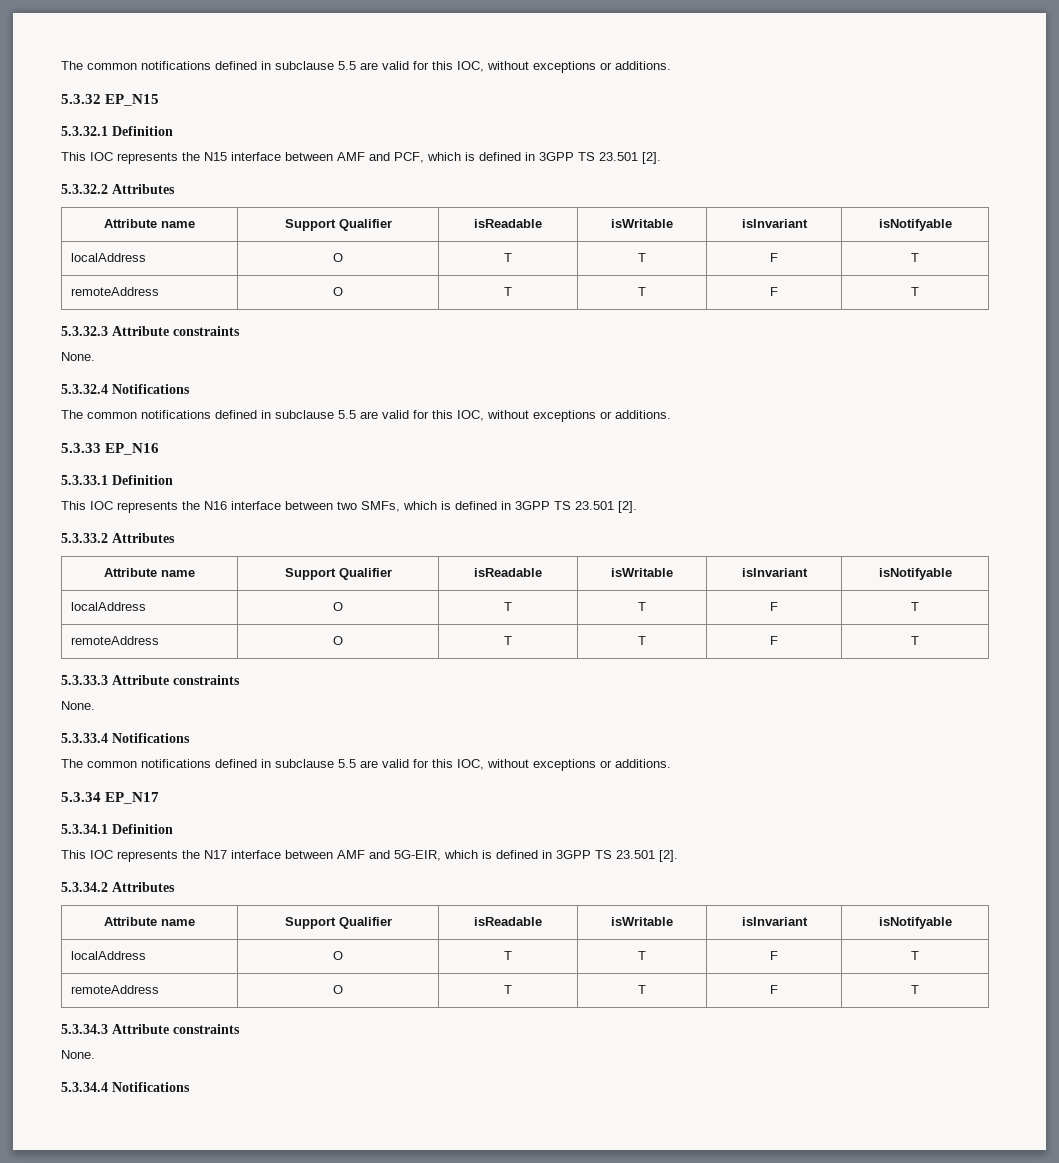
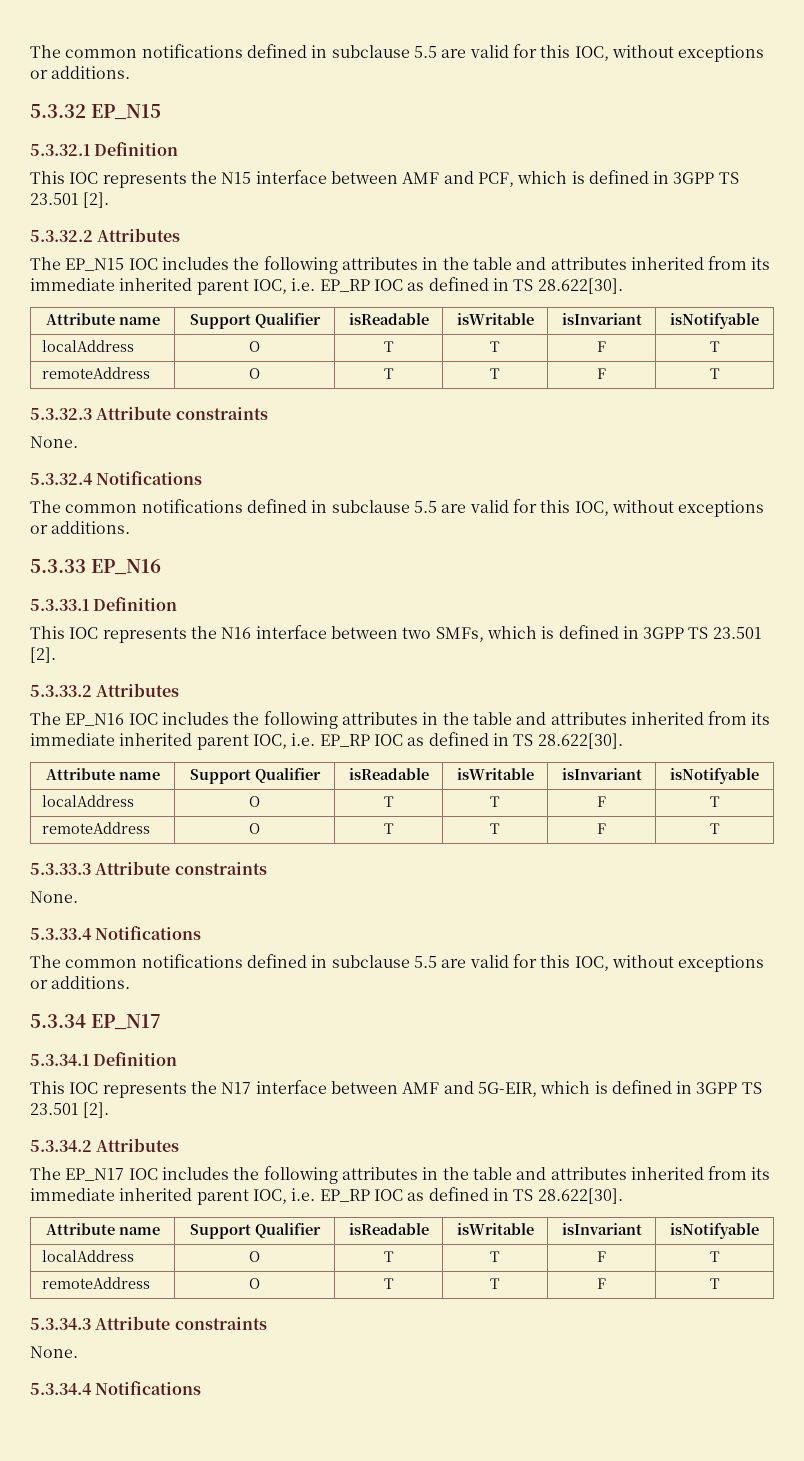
(175, 189) none -> [30,256,771,274] [30,277,623,295] // The EP_N15 IOC includes the following attributes in the table and attributes inherited from its immediate inherited parent IOC, i.e. EP_RP IOC as defined in TS 28.622[30].
(175, 538) none -> [30,711,771,729] [30,732,623,750] // The EP_N16 IOC includes the following attributes in the table and attributes inherited from its immediate inherited parent IOC, i.e. EP_RP IOC as defined in TS 28.622[30].
(175, 887) none -> [30,1166,771,1184] [30,1187,623,1205] // The EP_N17 IOC includes the following attributes in the table and attributes inherited from its immediate inherited parent IOC, i.e. EP_RP IOC as defined in TS 28.622[30].

